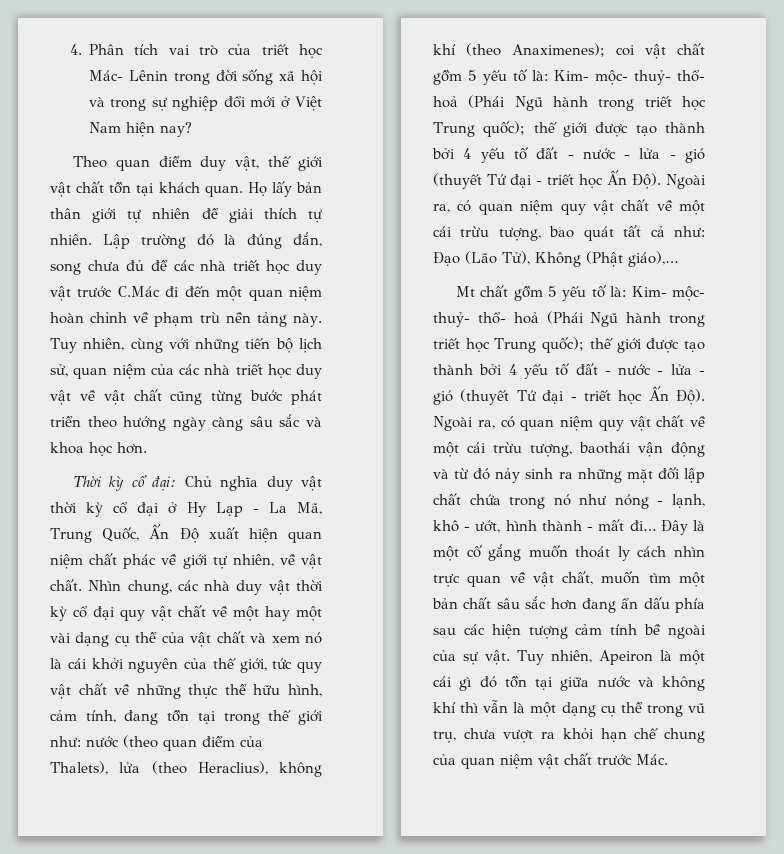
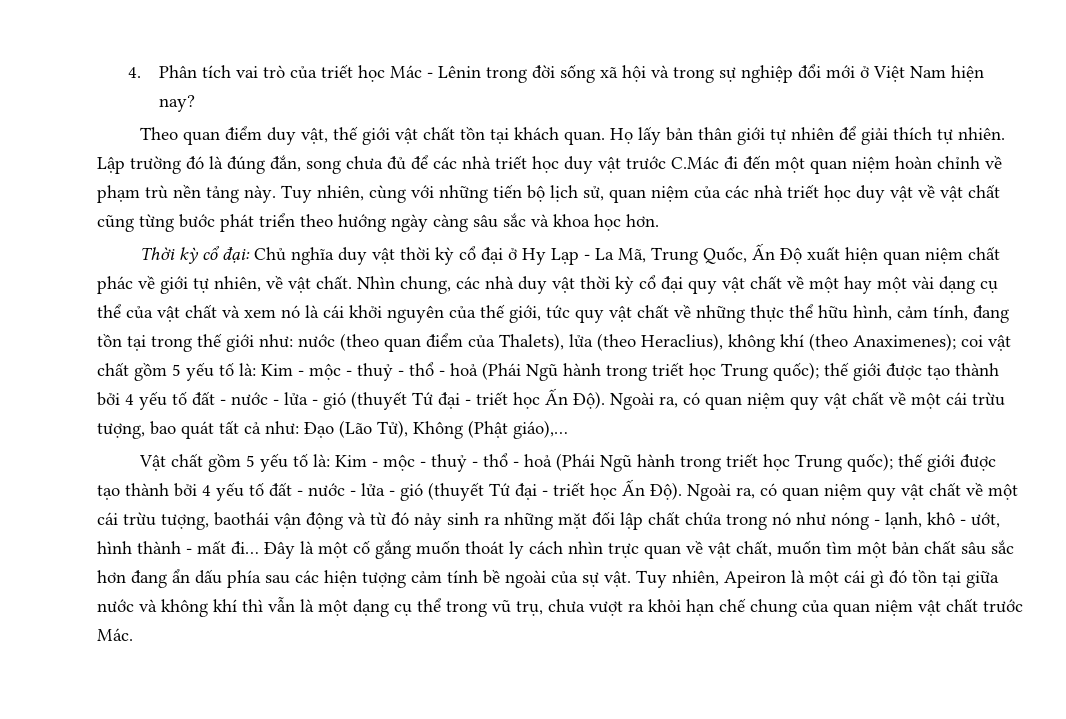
[89,70,124,81] Mác- -> [389,65,433,78] Mác -
[554,70,705,85] Kim- mộc- thuỷ- thổ- -> [261,362,445,381] Kim - mộc - thuỷ - thổ -
[455,285,705,301] [433,312,506,327] Mt chất gồm 5 yếu tố là: Kim- mộc- thuỷ- thổ- -> [139,453,520,472] Vật chất gồm 5 yếu tố là: Kim - mộc - thuỷ - thổ -

